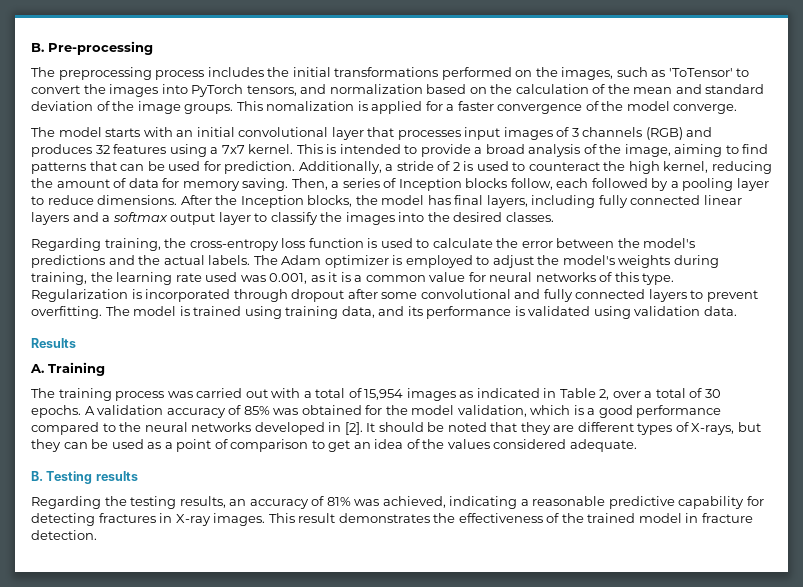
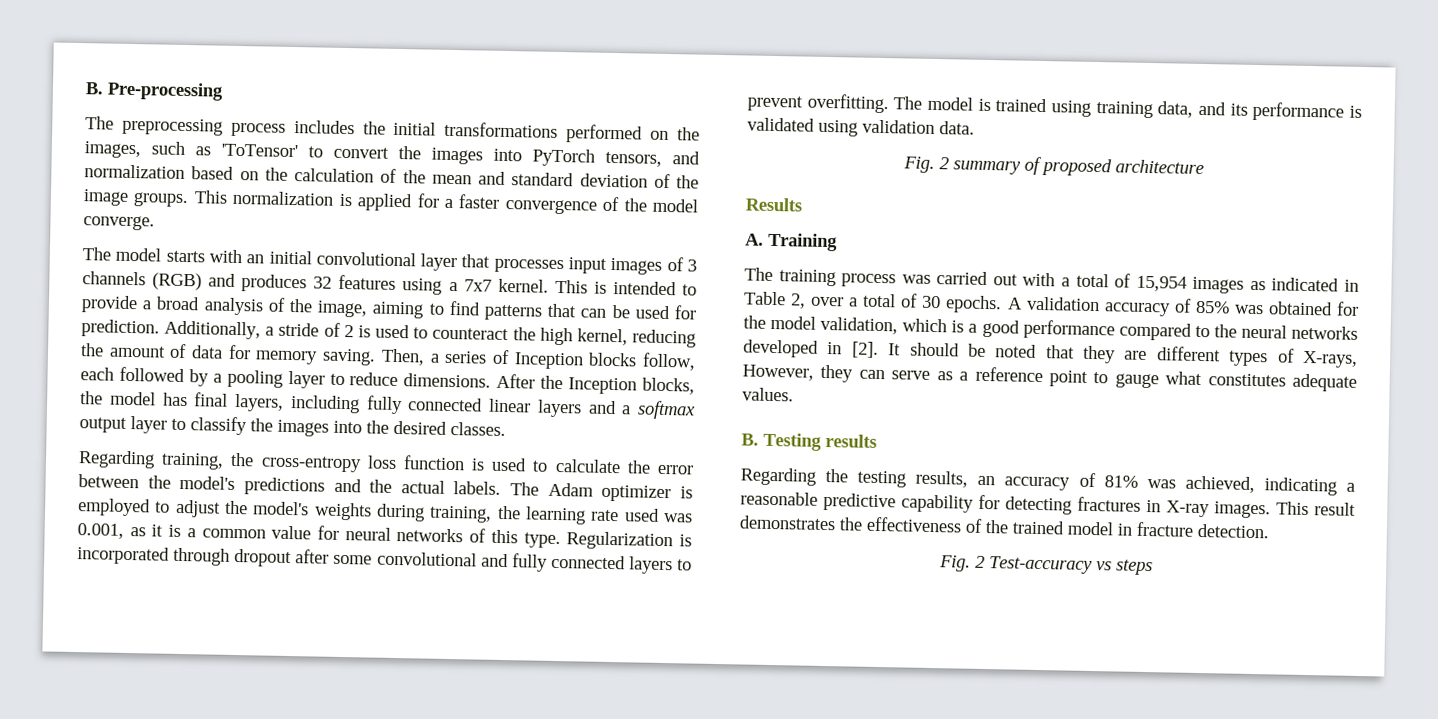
[266,101,355,111] nomalization -> [232,190,335,206] normalization
(737, 311) none -> [902,156,1204,177] // Fig. 2 summary of proposed architecture
[737,422,761,432] but -> [742,364,814,381] However,
[91,439,637,452] be used as a point of comparison to get an idea of the values considered adequate. -> [891,366,1357,392] [742,387,794,402] serve as a reference point to gauge what constitutes adequate values.
(97, 535) none -> [939,555,1153,576] // Fig. 2 Test-accuracy vs steps

